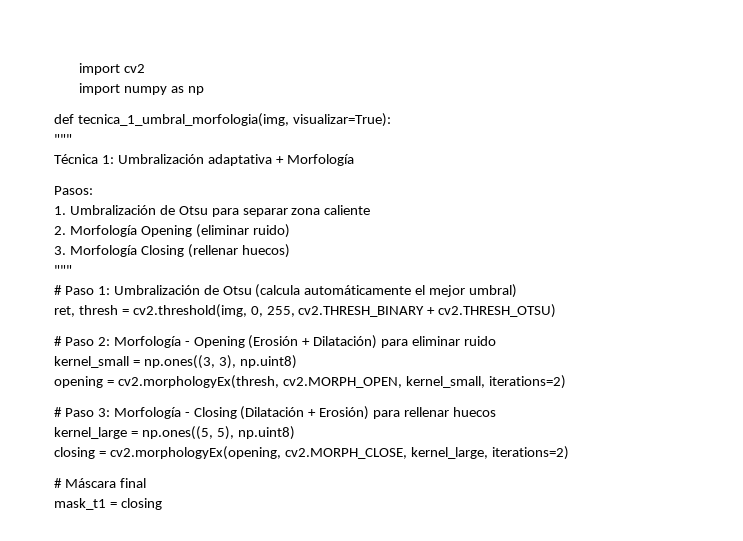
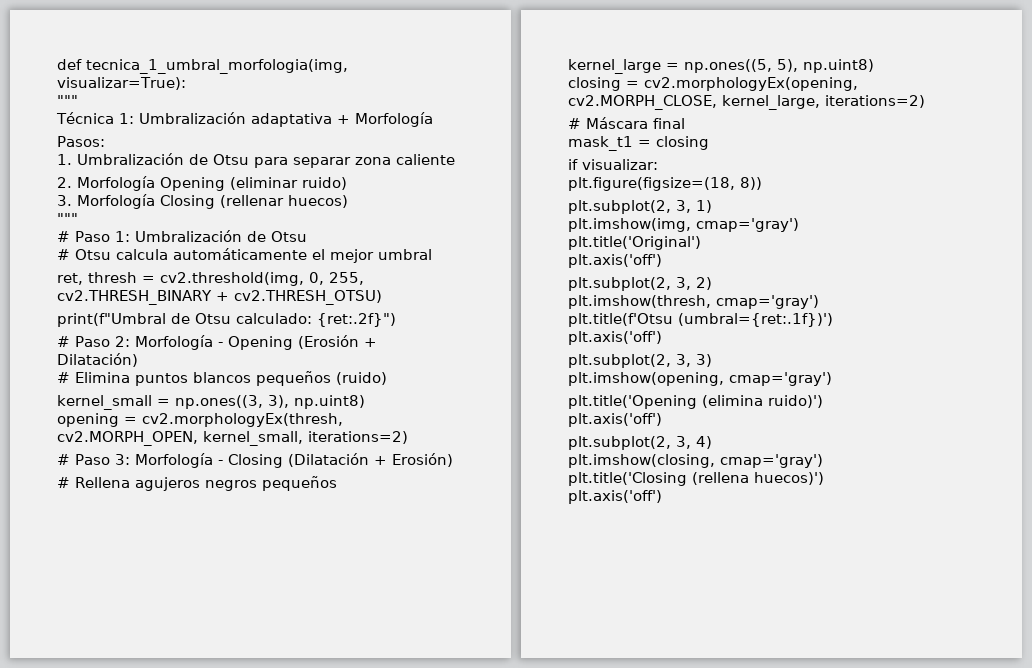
[79,63,146,75] [79,83,204,95] import cv2 // import numpy as np // -> (57, 64) none
[255,284,301,298] (calcula -> [57,249,168,260] // # Otsu calcula
[469,284,518,298] umbral) -> [378,249,432,260] umbral
(557, 311) none -> [57,313,396,327] // print(f"Umbral de Otsu calculado: {ret:.2f}")
[381,336,497,348] para eliminar ruido -> [57,371,387,386] // # Elimina puntos blancos pequeños (ruido)
[373,407,497,419] para rellenar huecos -> [57,476,337,491] // # Rellena agujeros negros pequeños
(162, 504) none -> [568,159,658,170] [568,177,762,191] [568,200,712,214] [568,218,799,232] [568,236,701,250] [568,254,662,268] [568,277,712,291] [568,295,819,309] [568,313,833,327] [568,331,662,345] [568,354,712,368] [568,372,832,386] [568,395,823,409] [568,413,662,427] [568,436,712,450] [568,454,823,468] [568,472,824,486] [568,490,662,504] // if visualizar: // plt.figure(figsize=(18, 8)) // plt.subplot(2, 3, 1) // plt.imshow(img, cmap='gray') // plt.title('Original') // plt.axis('off') // plt.subplot(2, 3, 2) // plt.imshow(thresh, cmap='gray') // plt.title(f'Otsu (umbral={ret:.1f})') // plt.axis('off') // plt.subplot(2, 3, 3) // plt.imshow(opening, cmap='gray') // plt.title('Opening (elimina ruido)') // plt.axis('off') // plt.subplot(2, 3, 4) // plt.imshow(closing, cmap='gray') // plt.title('Closing (rellena huecos)') // plt.axis('off')

